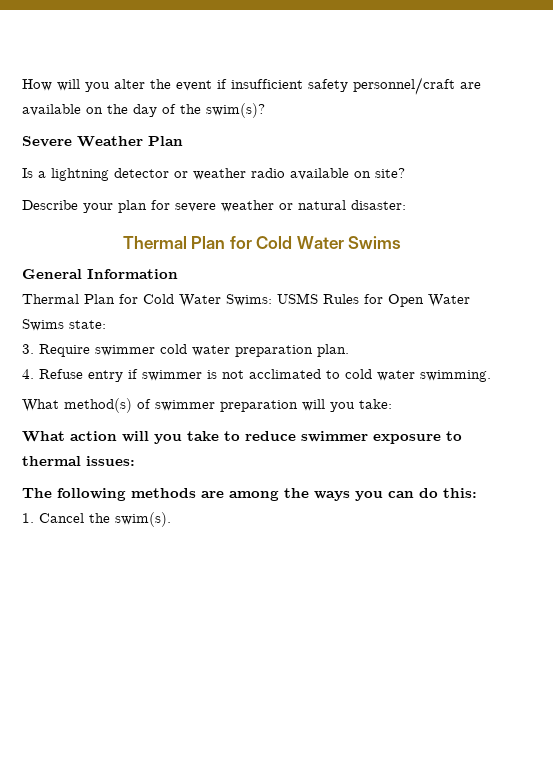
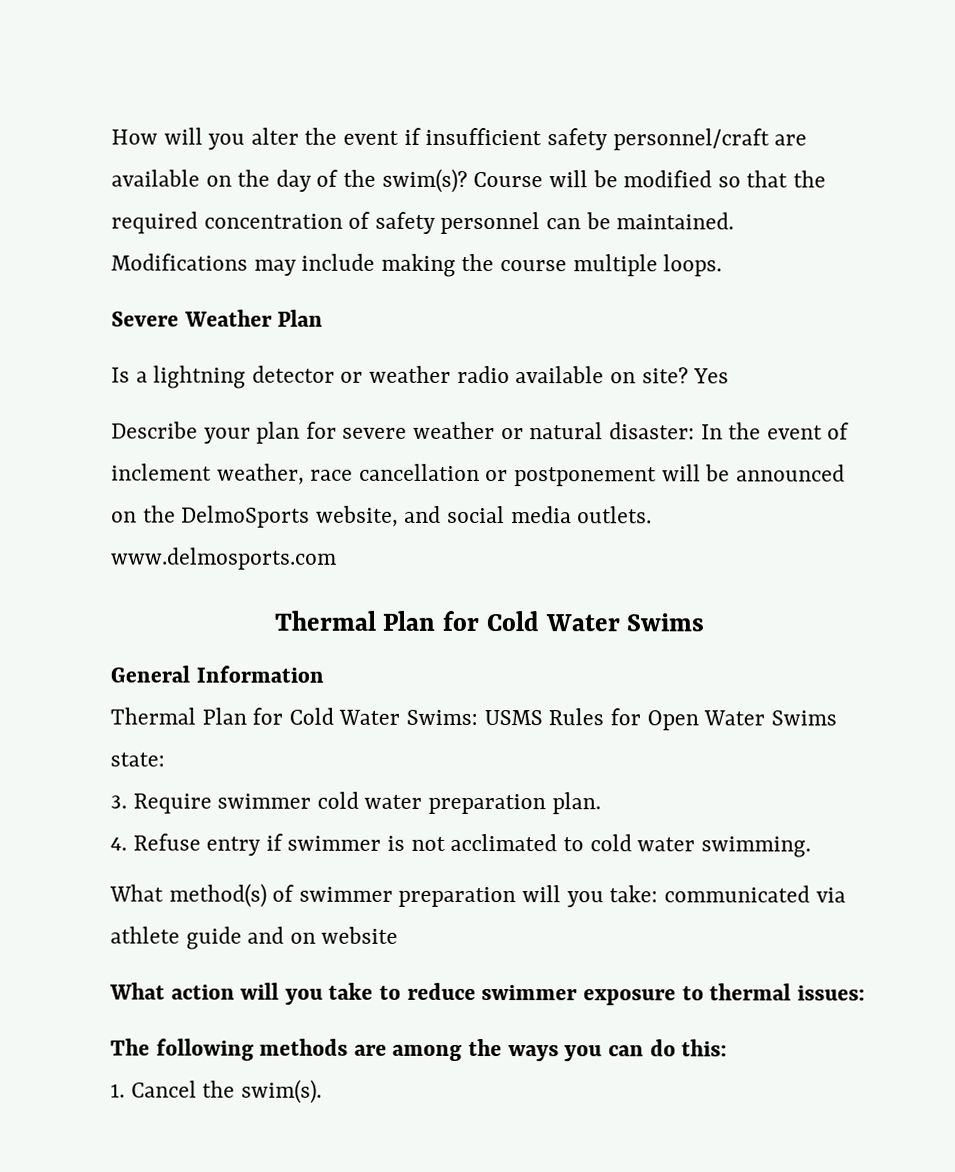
(265, 110) none -> [473,170,826,188] [111,211,735,235] [111,253,723,277] Course will be modified so that the required concentration of safety personnel can be maintained. Modifications may include making the course multiple loops.
(405, 173) none -> [693,368,730,384] Yes
(406, 205) none -> [700,422,850,440] [111,463,845,487] [111,505,653,528] [111,547,337,570] In the event of inclement weather, race cancellation or postponement will be announced on the DelmoSports website, and social media outlets. www.delmosports.com
(392, 404) none -> [663,885,846,903] [110,926,399,950] communicated via athlete guide and on website

